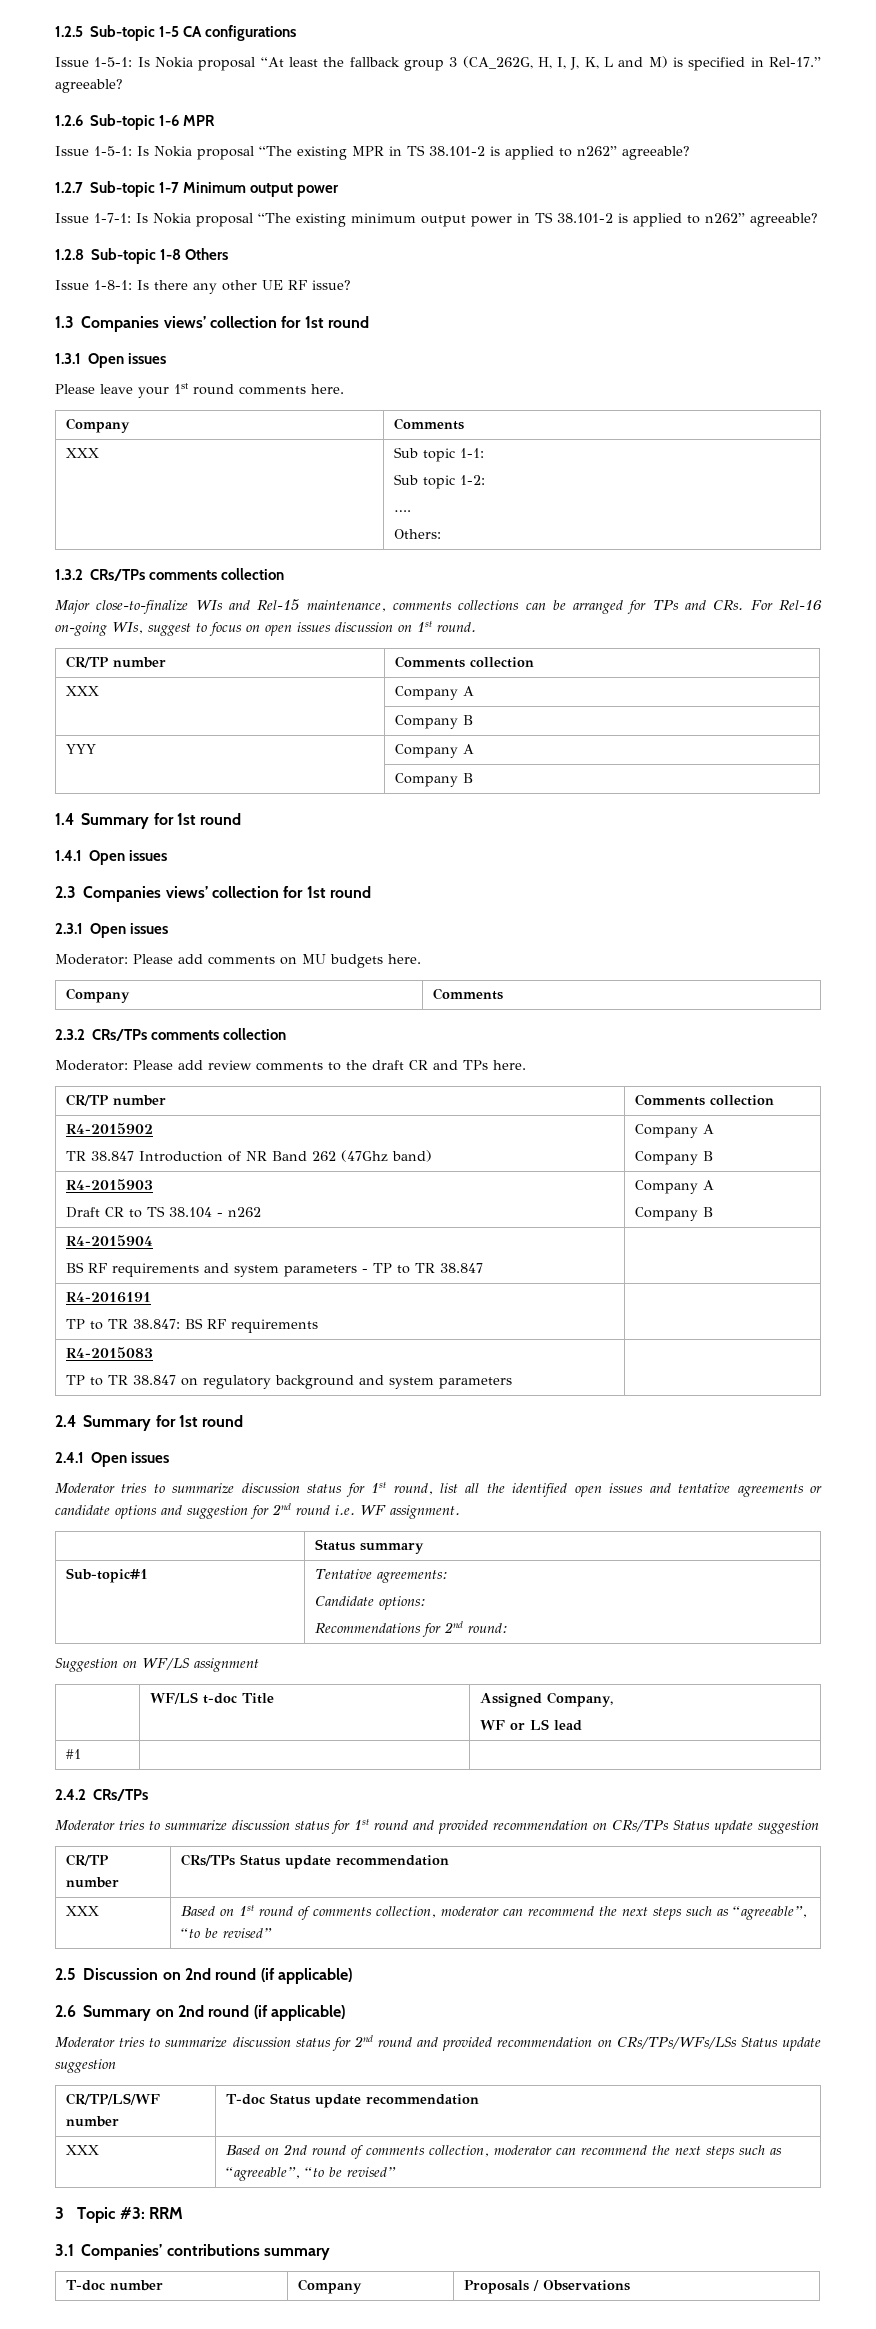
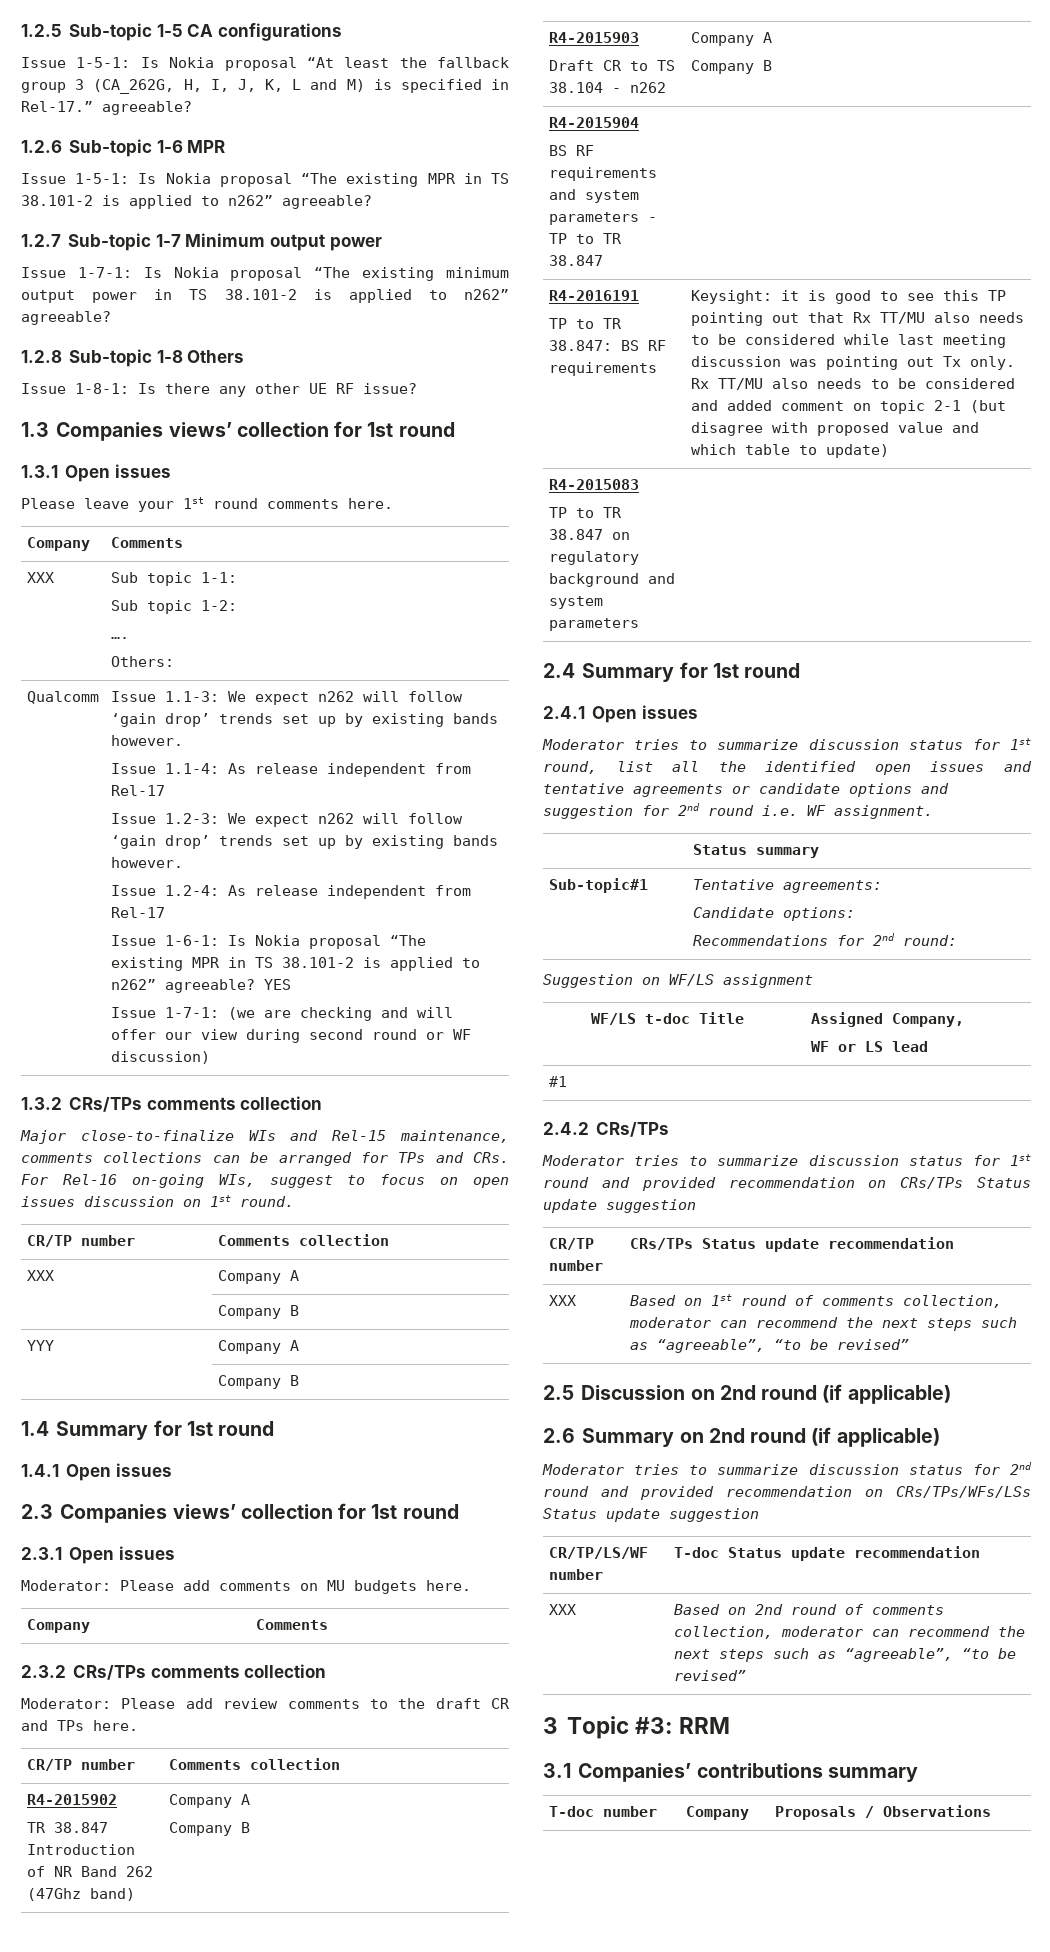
(441, 534) none -> [26,691,99,704] [110,691,463,705] [110,713,498,727] [110,735,183,746] [110,763,471,777] [110,785,165,796] [110,813,463,827] [110,835,498,849] [110,857,183,868] [110,885,471,899] [110,907,165,918] [110,935,426,949] [110,957,480,971] [110,979,291,993] [110,1007,453,1021] [110,1029,471,1043] [110,1051,210,1064] // Qualcomm | Issue 1.1-3: We expect n262 will follow ‘gain drop’ trends set up by existing bands however. // Issue 1.1-4: As release independent from Rel-17 // Issue 1.2-3: We expect n262 will follow ‘gain drop’ trends set up by existing bands however. // Issue 1.2-4: As release independent from Rel-17 // Issue 1-6-1: Is Nokia proposal “The existing MPR in TS 38.101-2 is applied to n262” agreeable? YES // Issue 1-7-1: (we are checking and will offer our view during second round or WF discussion)
(318, 1326) none -> [690,290,1006,304] [690,312,1024,326] [690,334,1006,348] [690,356,1015,370] [690,378,1015,390] [690,400,1006,414] [690,422,979,436] [690,444,889,458] Keysight: it is good to see this TP pointing out that Rx TT/MU also needs to be considered while last meeting discussion was pointing out Tx only. Rx TT/MU also needs to be considered and added comment on topic 2-1 (but disagree with proposed value and which table to update)

